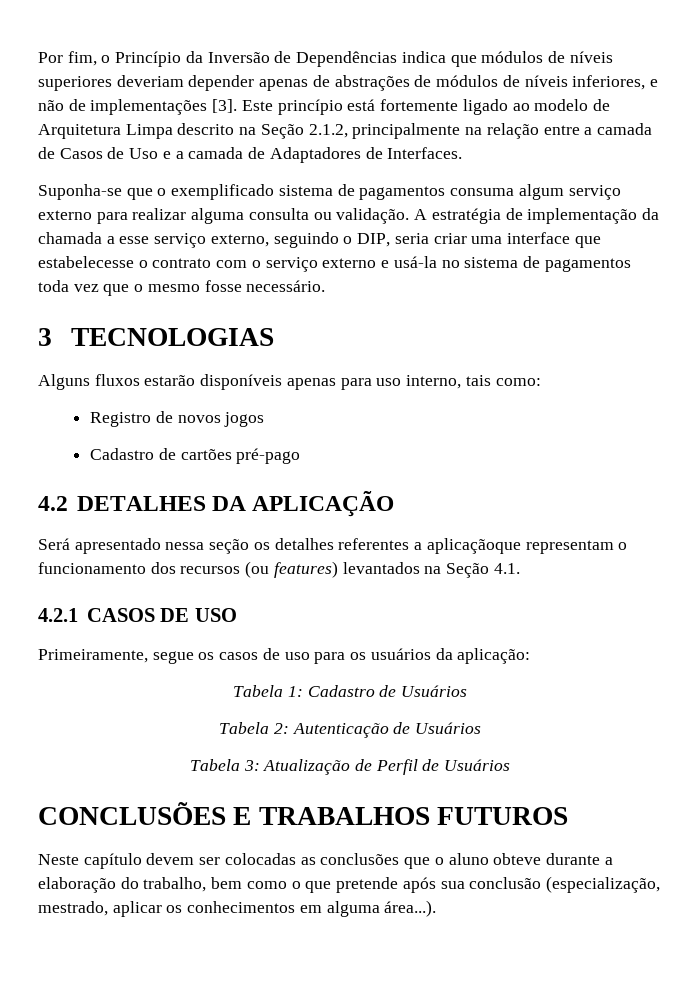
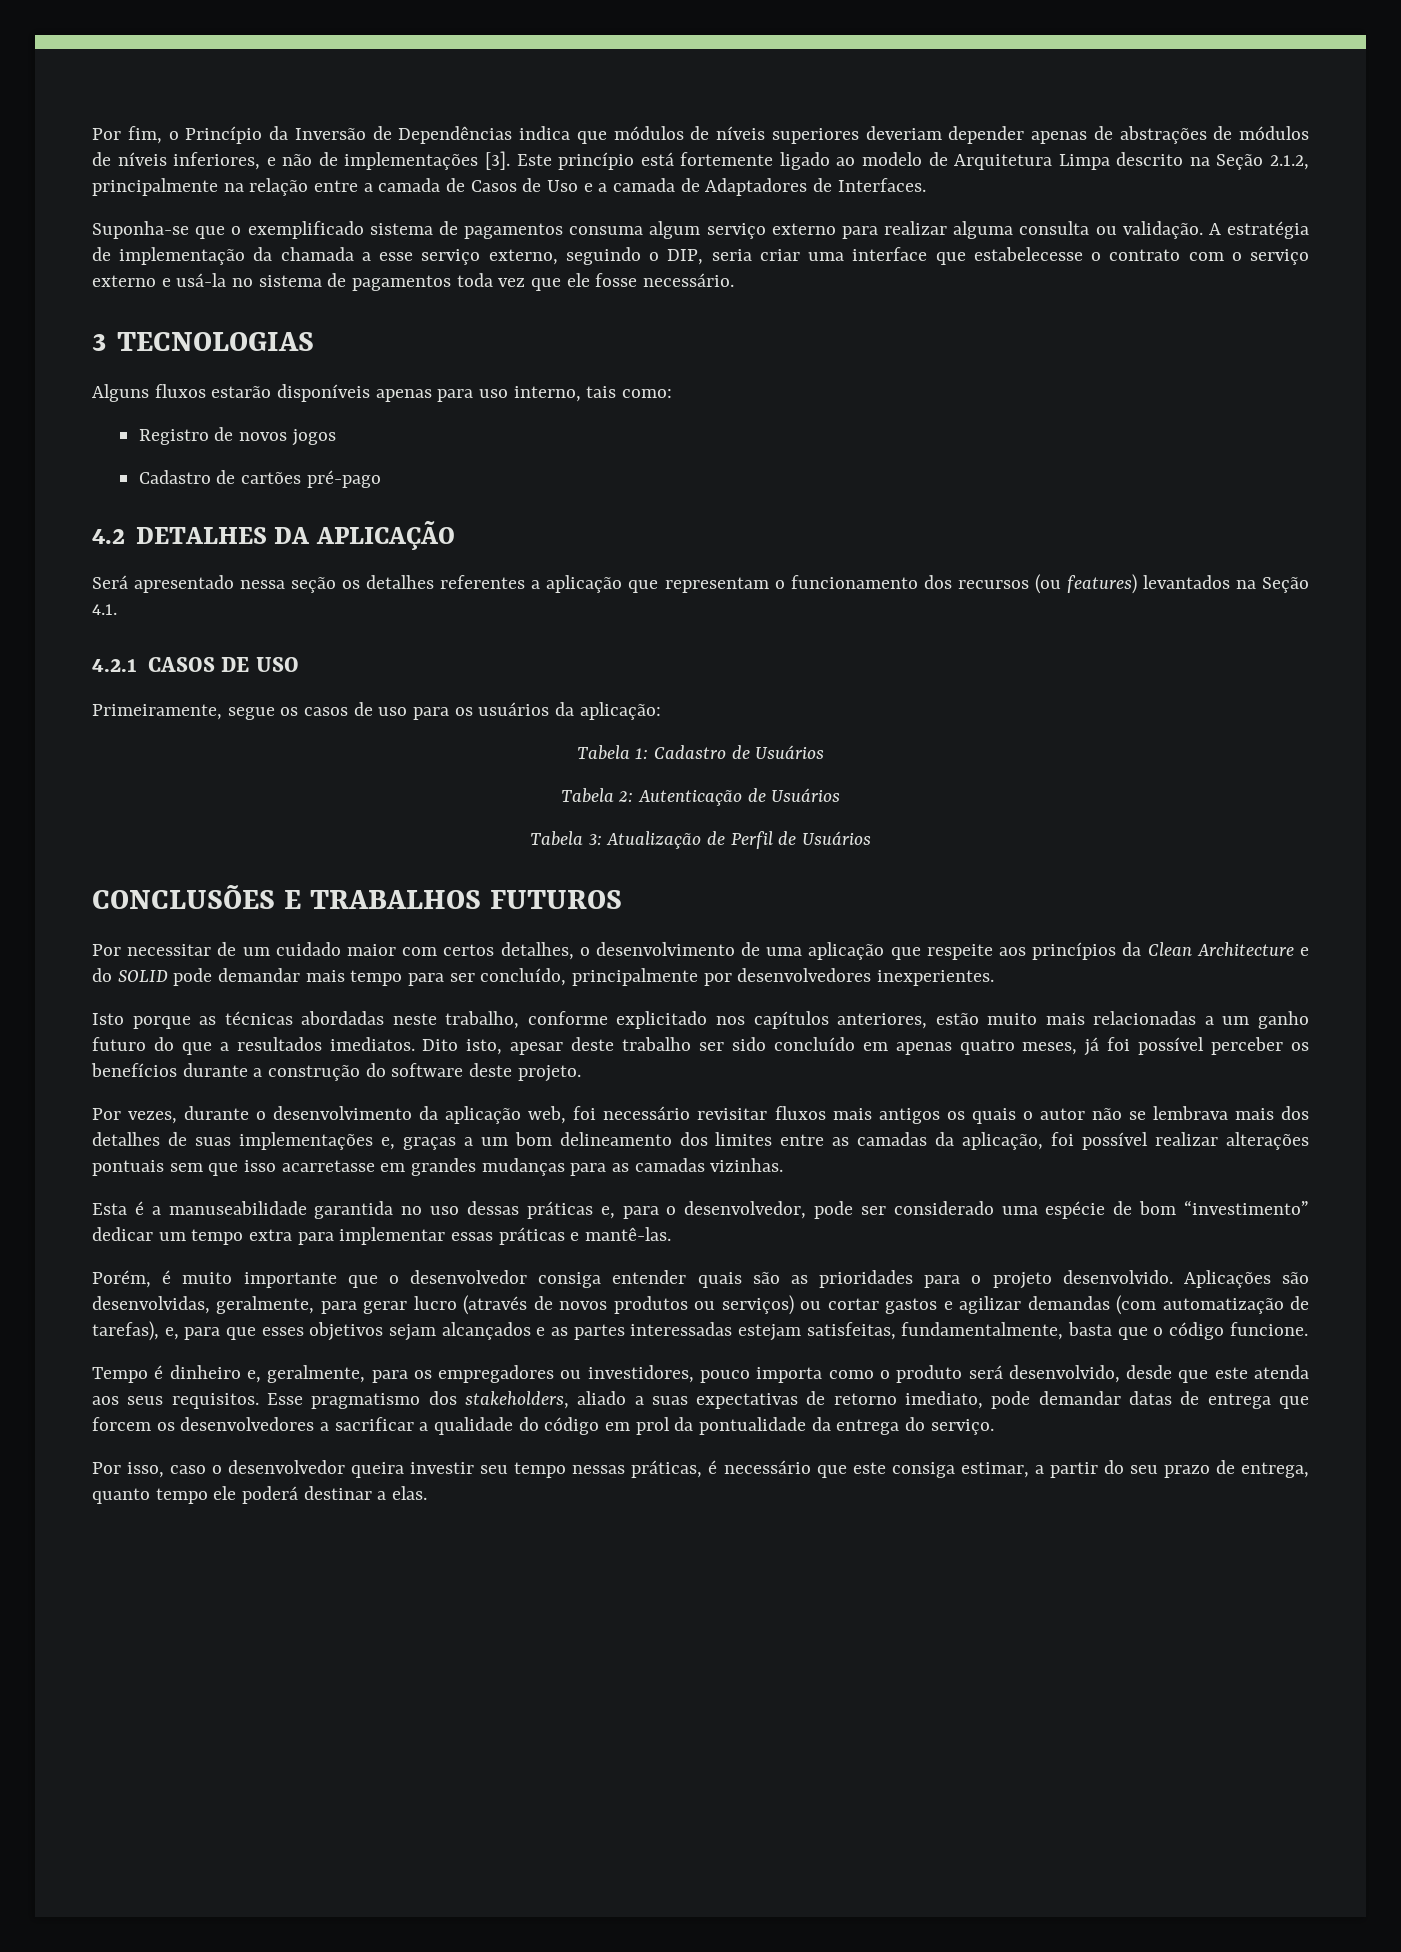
[134,284,200,292] o mesmo -> [566,273,590,287] ele
[426,538,521,554] aplicaçãoque -> [546,575,659,593] aplicação que
[38,853,613,869] [38,876,660,893] [38,900,437,917] Neste capítulo devem ser colocadas as conclusões que o aluno obteve durante a elaboração do trabalho, bem como o que pretende após sua conclusão (especialização, mestrado, aplicar os conhecimentos em alguma área...). -> [92,942,1309,960] [92,968,995,986] [92,1011,1310,1029] [92,1037,1309,1056] [91,1063,581,1082] [92,1106,1309,1124] [92,1132,1310,1150] [92,1158,784,1176] [92,1200,1309,1219] [92,1227,672,1245] [92,1270,1309,1289] [92,1295,1310,1315] [92,1321,1308,1341] [92,1365,1309,1383] [92,1391,1309,1409] [92,1417,994,1435] [92,1460,1309,1478] [92,1486,428,1504] Por necessitar de um cuidado maior com certos detalhes, o desenvolvimento de uma aplicação que respeite aos princípios da Clean Architecture e do SOLID pode demandar mais tempo para ser concluído, principalmente por desenvolvedores inexperientes. // Isto porque as técnicas abordadas neste trabalho, conforme explicitado nos capítulos anteriores, estão muito mais relacionadas a um ganho futuro do que a resultados imediatos. Dito isto, apesar deste trabalho ser sido concluído em apenas quatro meses, já foi possível perceber os benefícios durante a construção do software deste projeto. // Por vezes, durante o desenvolvimento da aplicação web, foi necessário revisitar fluxos mais antigos os quais o autor não se lembrava mais dos detalhes de suas implementações e, graças a um bom delineamento dos limites entre as camadas da aplicação, foi possível realizar alterações pontuais sem que isso acarretasse em grandes mudanças para as camadas vizinhas. // Esta é a manuseabilidade garantida no uso dessas práticas e, para o desenvolvedor, pode ser considerado uma espécie de bom “investimento” dedicar um tempo extra para implementar essas práticas e mantê-las. // Porém, é muito importante que o desenvolvedor consiga entender quais são as prioridades para o projeto desenvolvido. Aplicações são desenvolvidas, geralmente, para gerar lucro (através de novos produtos ou serviços) ou cortar gastos e agilizar demandas (com automatização de tarefas), e, para que esses objetivos sejam alcançados e as partes interessadas estejam satisfeitas, fundamentalmente, basta que o código funcione. // Tempo é dinheiro e, geralmente, para os empregadores ou investidores, pouco importa como o produto será desenvolvido, desde que este atenda aos seus requisitos. Esse pragmatismo dos stakeholders, aliado a suas expectativas de retorno imediato, pode demandar datas de entrega que forcem os desenvolvedores a sacrificar a qualidade do código em prol da pontualidade da entrega do serviço. // Por isso, caso o desenvolvedor queira investir seu tempo nessas práticas, é necessário que este consiga estimar, a partir do seu prazo de entrega, quanto tempo ele poderá destinar a elas.

